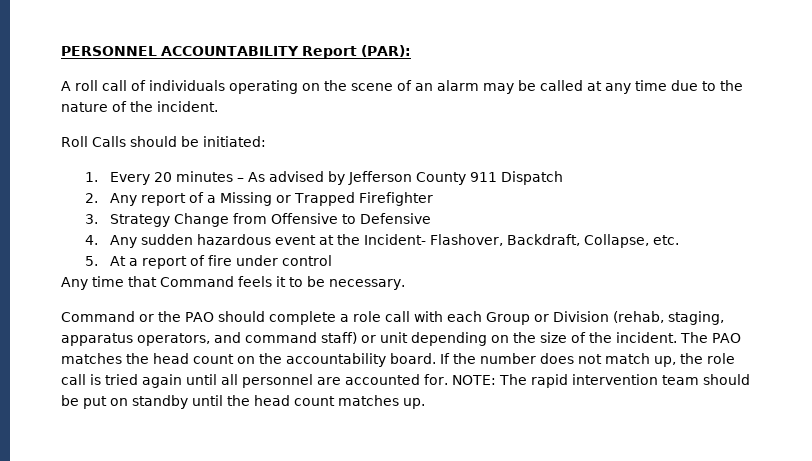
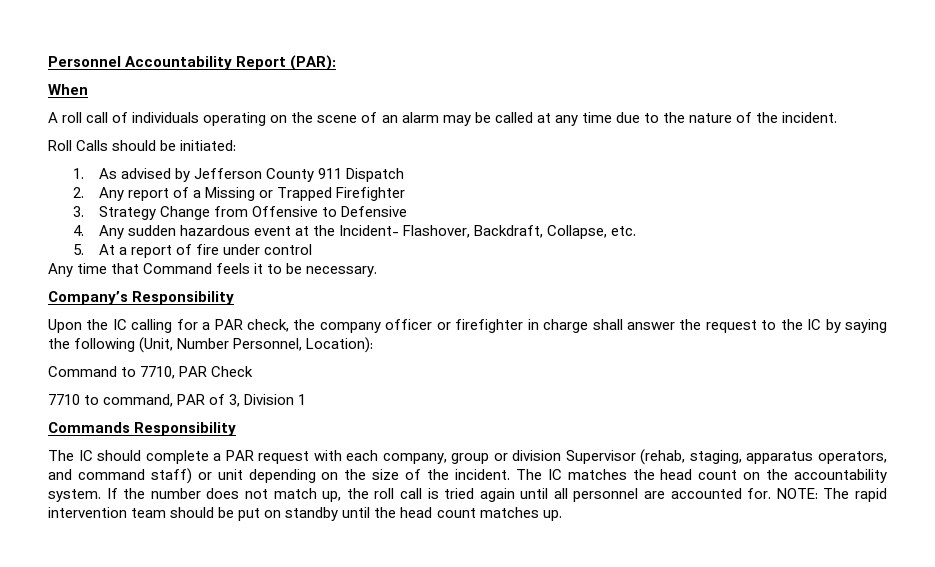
[61,46,299,56] PERSONNEL ACCOUNTABILITY -> [48,56,233,70] Personnel Accountability
(411, 51) none -> [48,84,88,95] // When
[109,171,244,185] Every 20 minutes – -> (85, 173) none
[61,311,609,325] Command or the PAO should complete a role call with each Group or Division -> [48,291,235,305] [48,319,887,333] [48,337,374,353] [48,366,254,379] [48,394,307,407] [48,422,237,436] [48,450,636,464] Company’s Responsibility // Upon the IC calling for a PAR check, the company officer or firefighter in charge shall answer the request to the IC by saying the following (Unit, Number Personnel, Location): // Command to 7710, PAR Check // 7710 to command, PAR of 3, Division 1 // Commands Responsibility // The IC should complete a PAR request with each company, group or division Supervisor
[712,333,741,343] PAO -> [547,469,562,480] IC
[390,353,436,364] board. -> [48,489,101,502] system.
[707,353,735,364] role -> [374,488,395,499] roll

